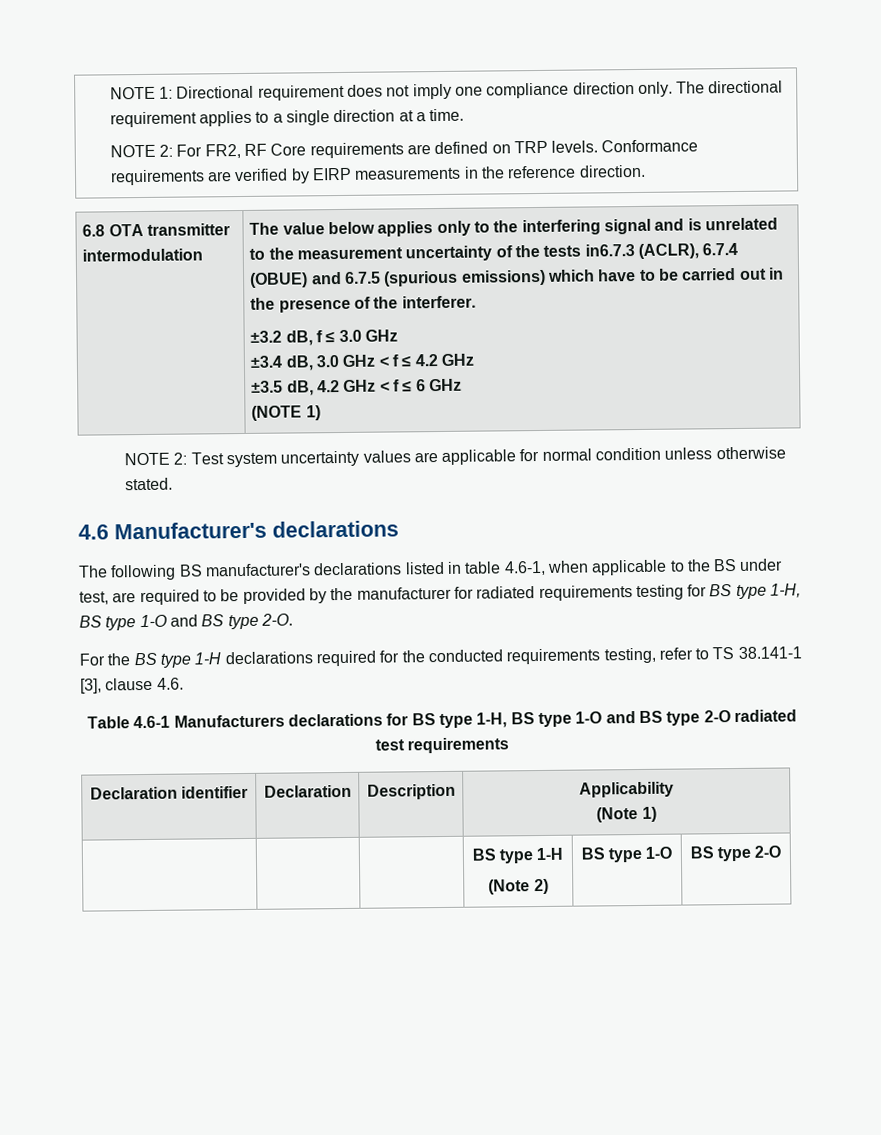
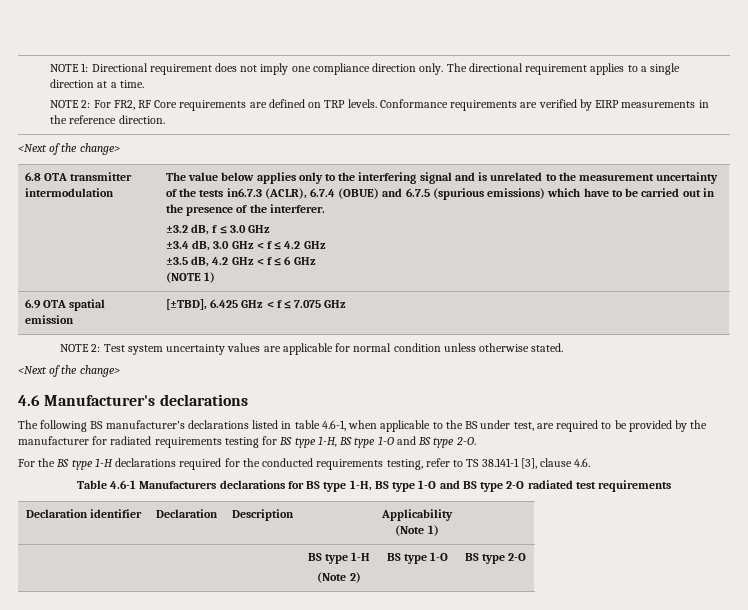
(646, 171) none -> [18,143,120,155] // <Next of the change>
(321, 413) none -> [24,299,106,311] [24,315,74,324] [165,299,347,310] // 6.9 OTA spatial emission | [±TBD], 6.425 GHz < f ≤ 7.075 GHz
(173, 484) none -> [18,365,120,377] // <Next of the change>

